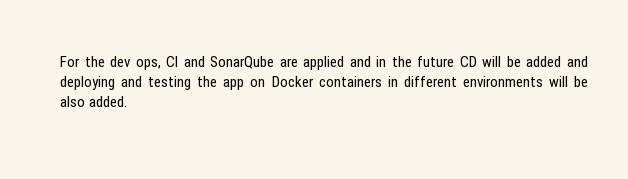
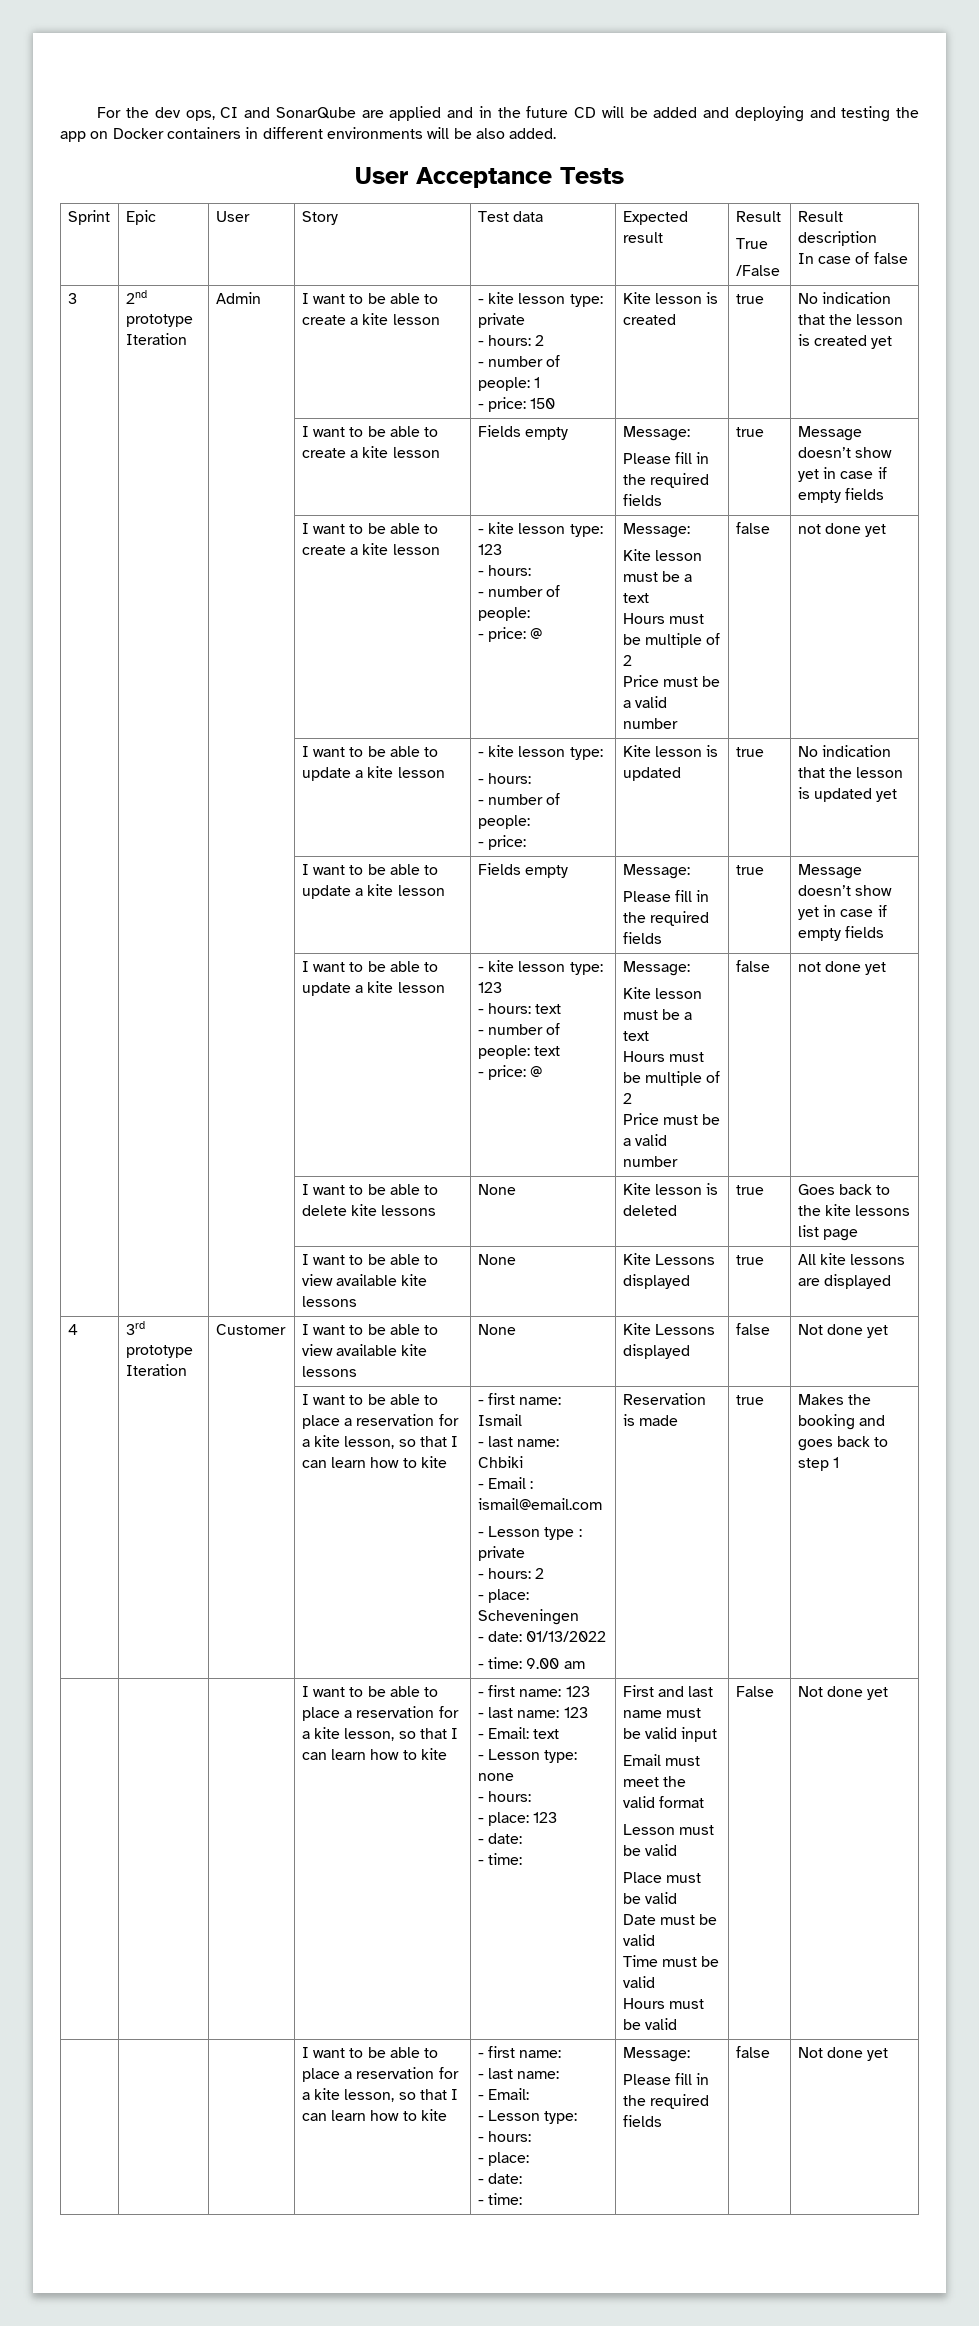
(128, 101) none -> [355,167,624,188] [67,210,110,225] [125,210,156,225] [215,211,250,222] [301,211,338,225] [477,211,544,222] [622,211,688,225] [622,232,663,243] [735,211,781,222] [735,238,768,249] [735,265,780,276] [797,211,843,222] [797,231,877,246] [797,252,908,264] [67,293,77,304] [125,290,147,304] [125,314,193,327] [125,333,187,345] [215,292,261,304] [301,293,439,304] [301,313,440,325] [477,292,603,307] [477,313,525,328] [477,335,545,346] [477,355,561,367] [477,377,541,391] [477,397,556,412] [622,292,719,304] [622,314,676,325] [735,294,764,304] [797,292,892,304] [797,314,904,325] [797,334,893,349] [301,426,439,437] [301,446,440,458] [477,425,569,440] [622,426,690,441] [622,452,710,464] [622,473,710,488] [622,494,662,506] [735,427,764,437] [797,426,862,441] [797,447,893,458] [797,467,887,482] [797,488,885,503] [301,523,439,534] [301,543,440,555] [477,522,603,537] [477,544,502,555] [477,565,532,576] [477,585,561,597] [477,607,530,621] [477,627,543,642] [622,523,690,538] [622,549,703,561] [622,571,693,582] [622,593,649,603] [622,613,705,624] [622,633,721,648] [622,655,632,666] [622,675,721,687] [622,696,668,708] [622,718,678,729] [735,522,770,534] [797,523,887,537] [301,746,439,757] [301,766,445,781] [477,745,603,760] [477,773,532,784] [477,793,561,805] [477,815,530,829] [477,835,527,850] [622,745,719,757] [622,767,681,781] [735,747,764,757] [797,745,892,757] [797,767,904,778] [797,787,898,802] [301,864,439,875] [301,884,445,899] [477,863,569,878] [622,864,690,879] [622,890,710,902] [622,911,710,926] [622,932,662,944] [735,865,764,875] [797,864,862,879] [797,885,893,896] [797,905,887,920] [797,926,885,941] [301,961,439,972] [301,981,445,996] [477,960,603,975] [477,982,502,993] [477,1003,562,1014] [477,1023,561,1035] [477,1045,561,1059] [477,1065,543,1080] [622,961,690,976] [622,987,703,999] [622,1009,693,1020] [622,1031,649,1041] [622,1051,705,1062] [622,1071,721,1086] [622,1093,632,1104] [622,1113,721,1125] [622,1134,668,1146] [622,1156,678,1167] [735,960,770,972] [797,961,887,975] [301,1184,439,1195] [301,1204,437,1216] [477,1184,516,1195] [622,1183,719,1195] [622,1205,677,1216] [735,1185,764,1195] [797,1184,891,1195] [797,1204,911,1216] [797,1225,859,1241] [301,1254,439,1265] [301,1274,428,1286] [301,1296,357,1307] [477,1254,516,1265] [622,1253,716,1265] [622,1274,690,1289] [735,1255,764,1265] [797,1253,906,1265] [797,1274,892,1289] [67,1324,78,1335] [125,1321,145,1335] [125,1345,193,1358] [125,1364,187,1376] [215,1324,286,1335] [301,1324,439,1335] [301,1344,428,1356] [301,1366,357,1377] [477,1324,516,1335] [622,1323,716,1335] [622,1344,690,1359] [735,1323,770,1335] [797,1324,889,1338] [301,1394,439,1405] [301,1414,459,1429] [301,1435,459,1449] [301,1456,448,1468] [477,1393,562,1405] [477,1414,522,1426] [477,1436,560,1447] [477,1456,523,1468] [477,1477,534,1489] [477,1498,602,1510] [477,1526,582,1540] [477,1546,525,1561] [477,1568,545,1579] [477,1589,530,1603] [477,1609,579,1625] [477,1631,607,1642] [477,1657,585,1669] [622,1393,706,1405] [622,1414,679,1426] [735,1395,764,1405] [797,1394,872,1405] [797,1414,886,1430] [797,1436,889,1451] [797,1457,840,1471] [301,1686,439,1697] [301,1706,459,1721] [301,1727,459,1741] [301,1748,448,1760] [477,1685,590,1697] [477,1707,588,1718] [477,1727,560,1739] [477,1749,578,1763] [477,1773,514,1781] [477,1791,532,1802] [477,1812,558,1826] [477,1833,523,1844] [477,1853,523,1865] [622,1685,714,1697] [622,1708,702,1718] [622,1727,718,1742] [622,1754,701,1766] [622,1776,687,1787] [622,1796,705,1808] [622,1824,715,1835] [622,1844,678,1856] [622,1872,702,1883] [622,1892,678,1904] [622,1914,718,1925] [622,1934,655,1946] [622,1955,720,1967] [622,1976,655,1988] [622,1998,705,2009] [622,2018,678,2030] [735,1686,774,1697] [797,1686,889,1700] [301,2047,439,2058] [301,2067,459,2082] [301,2088,459,2102] [301,2109,448,2121] [477,2046,562,2058] [477,2068,560,2079] [477,2088,530,2100] [477,2110,578,2124] [477,2131,532,2142] [477,2152,530,2166] [477,2173,523,2184] [477,2193,523,2205] [622,2047,690,2062] [622,2073,710,2085] [622,2094,710,2109] [622,2115,662,2127] [735,2046,770,2058] [797,2047,889,2061] // User Acceptance Tests // Sprint | Epic | User | Story | Test data | Expected result | Result // True // /False | Result description // In case of false // 3 | 2nd prototype Iteration | Admin | I want to be able to create a kite lesson | - kite lesson type: private // - hours: 2 // - number of people: 1 // - price: 150 | Kite lesson is created | true | No indication that the lesson is created yet // | | | I want to be able to create a kite lesson | Fields empty | Message: // Please fill in the required fields | true | Message doesn’t show yet in case if empty fields // | | | I want to be able to create a kite lesson | - kite lesson type: 123 // - hours: // - number of people: // - price: @ | Message: // Kite lesson must be a text // Hours must be multiple of 2 // Price must be a valid number | false | not done yet // | | | I want to be able to update a kite lesson | - kite lesson type: // - hours: // - number of people: // - price: | Kite lesson is updated | true | No indication that the lesson is updated yet // | | | I want to be able to update a kite lesson | Fields empty | Message: // Please fill in the required fields | true | Message doesn’t show yet in case if empty fields // | | | I want to be able to update a kite lesson | - kite lesson type: 123 // - hours: text // - number of people: text // - price: @ | Message: // Kite lesson must be a text // Hours must be multiple of 2 // Price must be a valid number | false | not done yet // | | | I want to be able to delete kite lessons | None | Kite lesson is deleted | true | Goes back to the kite lessons list page // | | | I want to be able to view available kite lessons | None | Kite Lessons displayed | true | All kite lessons are displayed // 4 | 3rd prototype Iteration | Customer | I want to be able to view available kite lessons | None | Kite Lessons displayed | false | Not done yet // | | | I want to be able to place a reservation for a kite lesson, so that I can learn how to kite | - first name: Ismail // - last name: Chbiki // - Email : ismail@email.com // - Lesson type : private // - hours: 2 // - place: Scheveningen // - date: 01/13/2022 // - time: 9.00 am | Reservation is made | true | Makes the booking and goes back to step 1 // | | | I want to be able to place a reservation for a kite lesson, so that I can learn how to kite | - first name: 123 // - last name: 123 // - Email: text // - Lesson type: none // - hours: // - place: 123 // - date: // - time: | First and last name must be valid input // Email must meet the valid format // Lesson must be valid // Place must be valid // Date must be valid // Time must be valid // Hours must be valid | False | Not done yet // | | | I want to be able to place a reservation for a kite lesson, so that I can learn how to kite | - first name: // - last name: // - Email: // - Lesson type: // - hours: // - place: // - date: // - time: | Message: // Please fill in the required fields | false | Not done yet

